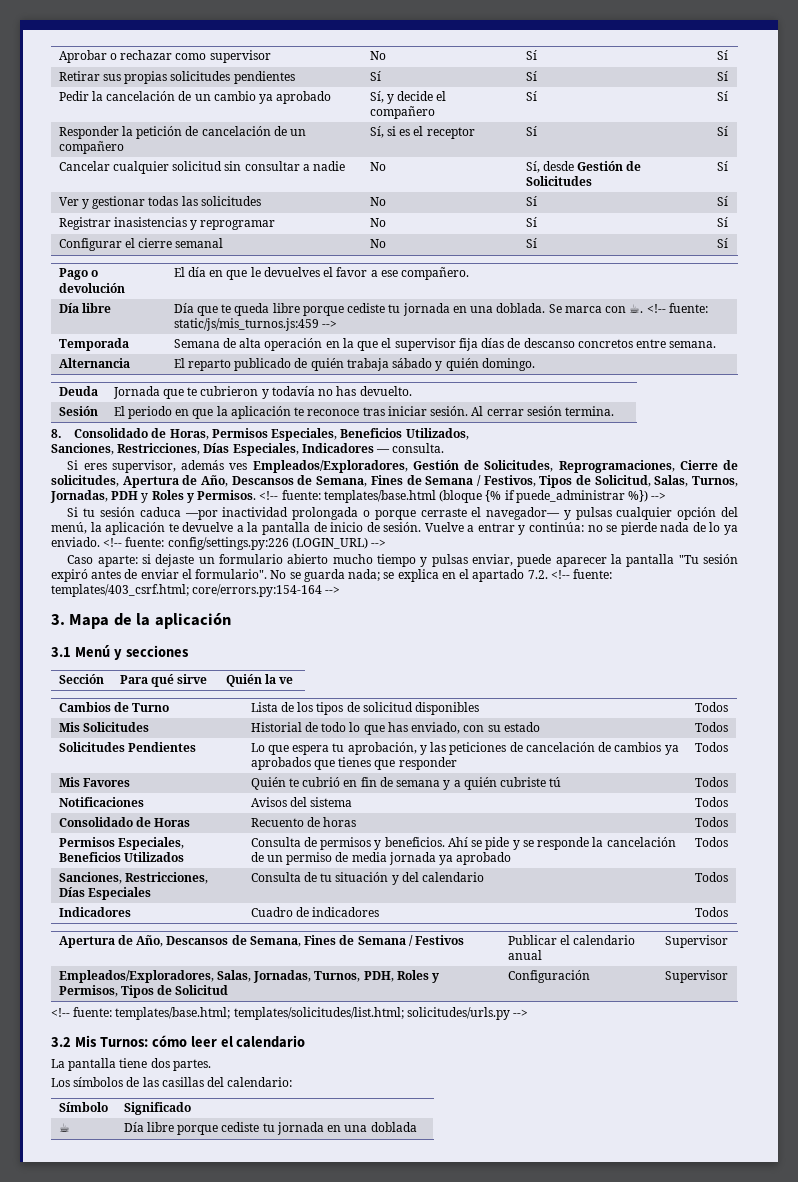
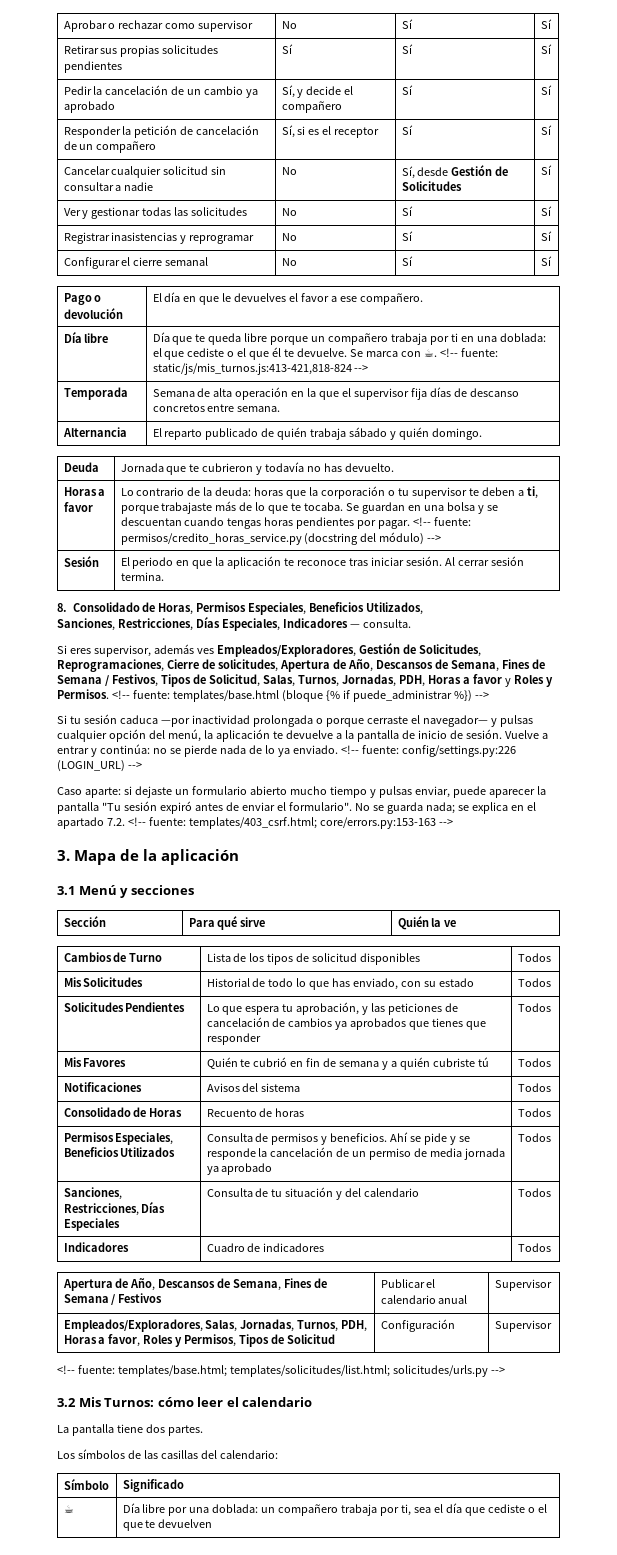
[347,303,546,316] cediste tu jornada en una doblada. -> [311,333,547,345] [152,347,348,360] un compañero trabaja por ti en una doblada: el que cediste o el que él te devuelve.
[173,318,319,331] static/js/mis_turnos.js:459 -> [152,363,352,375] static/js/mis_turnos.js:413-421,818-824
(412, 391) none -> [63,487,106,496] [63,502,93,512] [120,486,539,499] [120,501,499,514] [120,517,472,529] [120,532,442,545] // Horas a favor | Lo contrario de la deuda: horas que la corporación o tu supervisor te deben a ti, porque trabajaste más de lo que te tocaba. Se guardan en una bolsa y se descuentan cuando tengas horas pendientes por pagar. <!-- fuente: permisos/credito_horas_service.py (docstring del módulo) -->
[111,491,139,500] PDH -> [398,674,502,687] PDH, Horas a favor
[192,584,323,597] core/errors.py:154-164 -> [319,817,436,829] core/errors.py:153-163
(394, 976) none -> [63,1334,141,1347] Horas a favor,
[177,1122,417,1135] porque cediste tu jornada en una doblada -> [168,1503,548,1516] [122,1519,213,1531] por una doblada: un compañero trabaja por ti, sea el día que cediste o el que te devuelven

